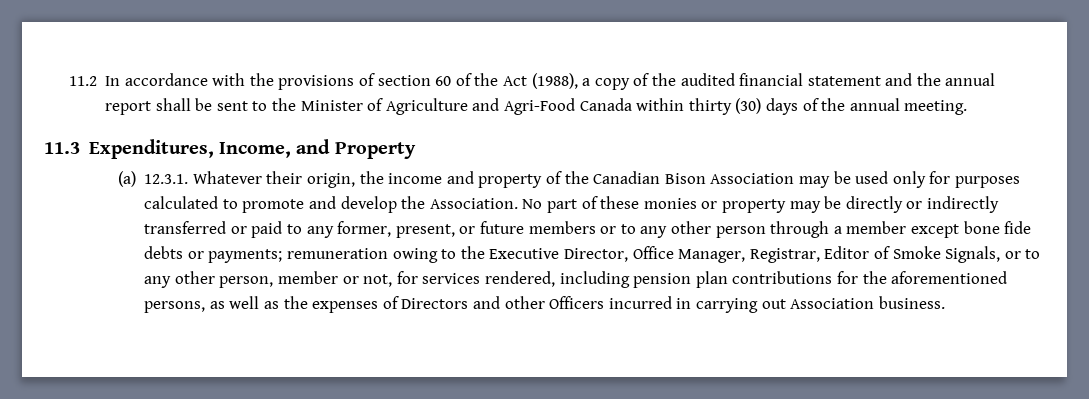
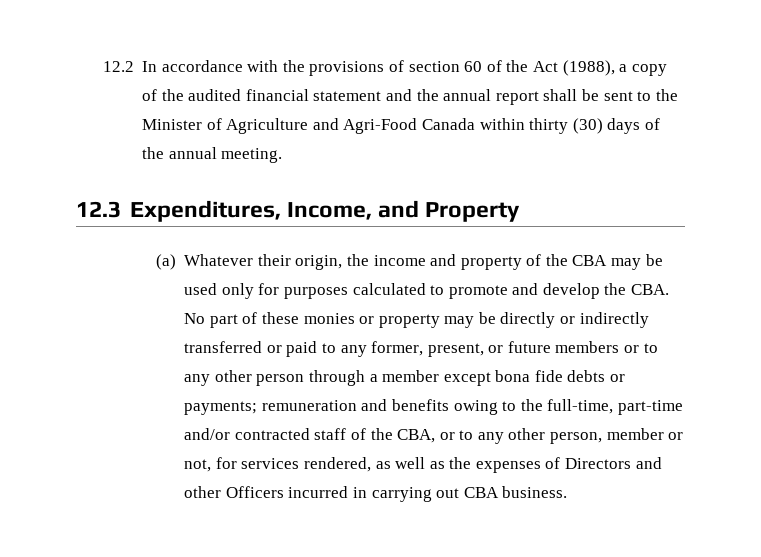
[68,76,97,86] 11.2 -> [102,61,134,72] 12.2
[44,142,80,154] 11.3 -> [76,201,121,218] 12.3
[144,174,189,184] 12.3.1. -> (176, 262) none
[593,171,795,184] Canadian Bison Association -> [572,255,608,266] CBA
[429,198,518,209] Association. -> [631,284,670,295] CBA.
[963,221,1000,234] bone -> [495,370,531,382] bona
(389, 253) none -> [361,399,449,411] and benefits
[489,246,1001,263] Executive Director, Office Manager, Registrar, Editor of Smoke Signals, -> [547,399,683,415] [184,428,436,443] full-time, part-time and/or contracted staff of the CBA,
[559,271,1008,288] [144,301,206,313] including pension plan contributions for the aforementioned persons, -> (371, 464) none
[790,298,875,309] Association -> [463,487,499,498] CBA

